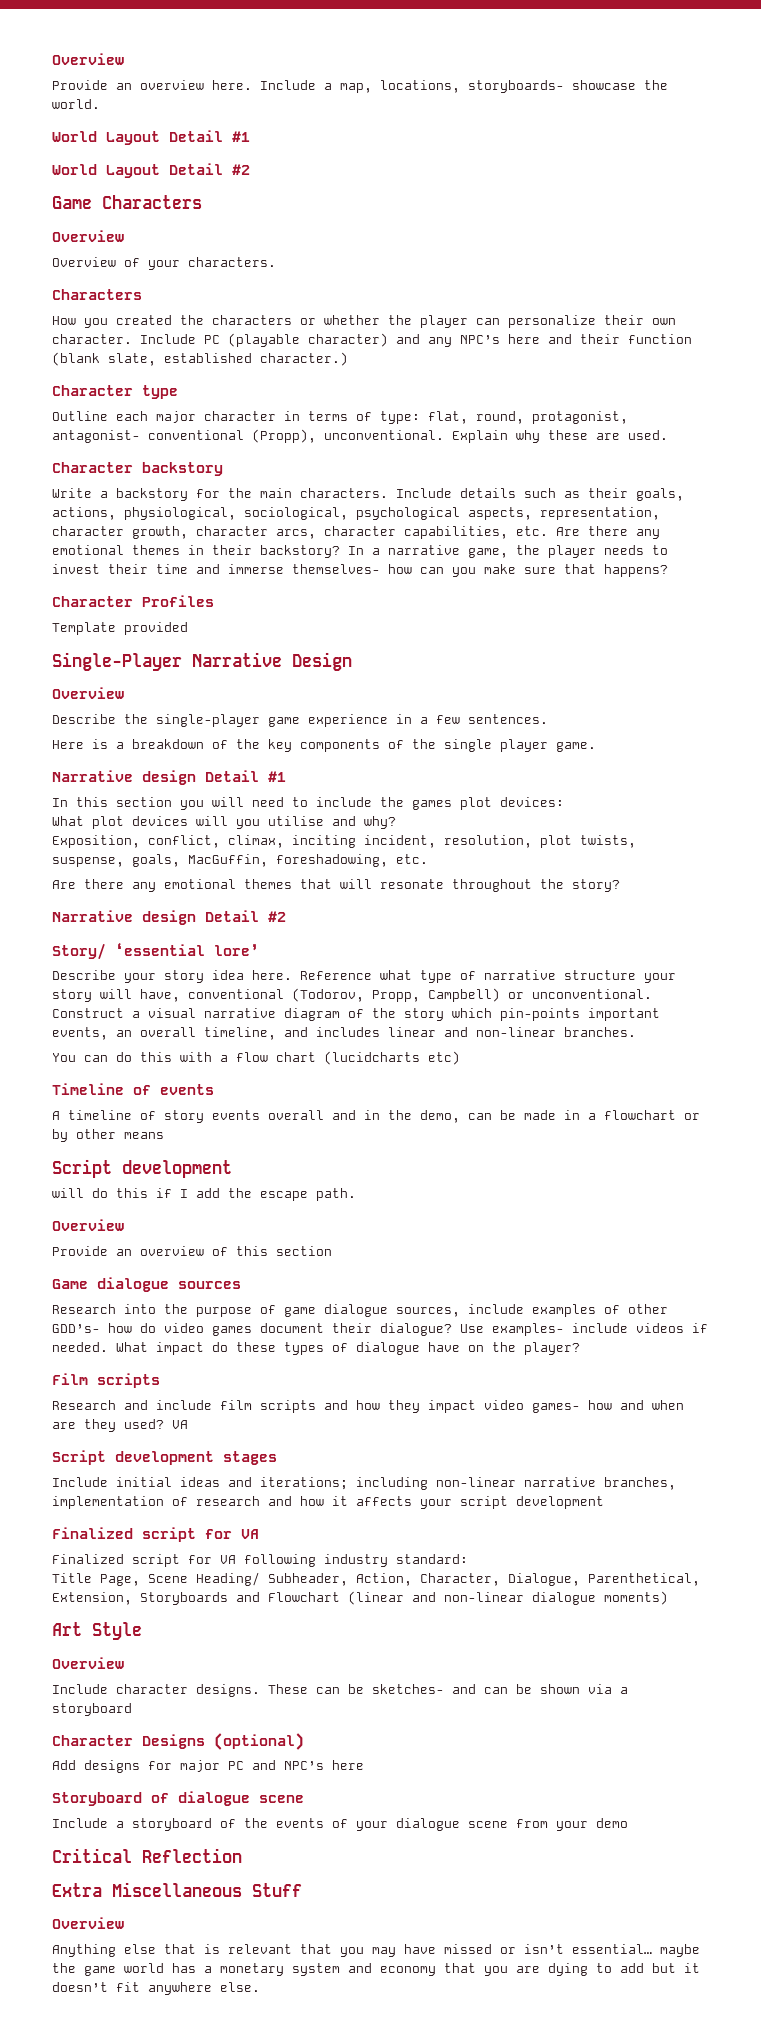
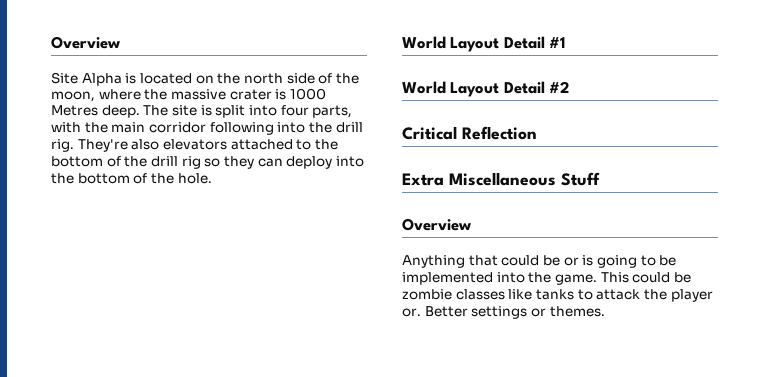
[52,53,124,65] [52,80,668,93] [52,99,100,109] Overview // Provide an overview here. Include a map, locations, storyboards- showcase the world. -> [51,36,120,49] [51,72,359,86] [51,88,326,102] [51,105,353,118] [51,122,363,135] [51,139,338,152] [51,156,364,169] [51,173,212,184] Overview // Site Alpha is located on the north side of the moon, where the massive crater is 1000 Metres deep. The site is split into four parts, with the main corridor following into the drill rig. They're also elevators attached to the bottom of the drill rig so they can deploy into the bottom of the hole.
[52,195,202,209] [52,230,124,242] [52,257,276,270] [52,289,142,300] [52,315,676,328] [52,333,692,347] [52,352,348,366] [52,385,178,399] [52,411,628,424] [52,429,668,443] [52,462,223,476] [52,488,684,501] [52,507,660,520] [52,526,660,539] [52,545,668,558] [52,564,668,577] [52,595,214,607] [52,622,188,635] [52,652,352,671] [52,687,124,699] [52,714,548,727] [52,739,596,752] [52,770,286,785] [52,797,564,810] [52,816,396,829] [52,835,636,848] [52,854,428,867] [52,879,620,892] [52,910,286,925] [52,942,259,960] [52,970,676,983] [52,988,652,1002] [52,1008,660,1021] [52,1027,636,1040] [52,1051,460,1065] [52,1083,214,1095] [52,1110,700,1123] [52,1129,164,1142] [52,1159,232,1178] [52,1188,356,1201] [52,1219,124,1231] [52,1246,332,1256] [52,1277,241,1292] [52,1304,668,1317] [52,1323,708,1336] [52,1342,580,1355] [52,1373,160,1388] [52,1400,684,1413] [52,1419,188,1432] [52,1450,277,1465] [52,1477,676,1490] [52,1496,604,1509] [52,1527,259,1542] [52,1554,468,1567] [52,1572,700,1586] [52,1591,668,1605] [52,1622,142,1640] [52,1657,124,1669] [52,1684,628,1697] [52,1703,132,1716] [52,1733,304,1750] [52,1760,364,1773] [52,1791,304,1806] [52,1818,628,1831] // Game Characters // Overview // Overview of your characters. // Characters // How you created the characters or whether the player can personalize their own character. Include PC (playable character) and any NPC’s here and their function (blank slate, established character.) // Character type // Outline each major character in terms of type: flat, round, protagonist, antagonist- conventional (Propp), unconventional. Explain why these are used. // Character backstory // Write a backstory for the main characters. Include details such as their goals, actions, physiological, sociological, psychological aspects, representation, character growth, character arcs, character capabilities, etc. Are there any emotional themes in their backstory? In a narrative game, the player needs to invest their time and immerse themselves- how can you make sure that happens? // Character Profiles // Template provided // Single-Player Narrative Design // Overview // Describe the single-player game experience in a few sentences. // Here is a breakdown of the key components of the single player game. // Narrative design Detail #1 // In this section you will need to include the games plot devices: // What plot devices will you utilise and why? // Exposition, conflict, climax, inciting incident, resolution, plot twists, suspense, goals, MacGuffin, foreshadowing, etc. // Are there any emotional themes that will resonate throughout the story? // Narrative design Detail #2 // Story/ ‘essential lore’ // Describe your story idea here. Reference what type of narrative structure your story will have, conventional (Todorov, Propp, Campbell) or unconventional. Construct a visual narrative diagram of the story which pin-points important events, an overall timeline, and includes linear and non-linear branches. // You can do this with a flow chart (lucidcharts etc) // Timeline of events // A timeline of story events overall and in the demo, can be made in a flowchart or by other means // Script development // will do this if I add the escape path. // Overview // Provide an overview of this section // Game dialogue sources // Research into the purpose of game dialogue sources, include examples of other GDD’s- how do video games document their dialogue? Use examples- include videos if needed. What impact do these types of dialogue have on the player? // Film scripts // Research and include film scripts and how they impact video games- how and when are they used? VA // Script development stages // Include initial ideas and iterations; including non-linear narrative branches, implementation of research and how it affects your script development // Finalized script for VA // Finalized script for VA following industry standard: // Title Page, Scene Heading/ Subheader, Action, Character, Dialogue, Parenthetical, Extension, Storyboards and Flowchart (linear and non-linear dialogue moments) // Art Style // Overview // Include character designs. These can be sketches- and can be shown via a storyboard // Character Designs (optional) // Add designs for major PC and NPC’s here // Storyboard of dialogue scene // Include a storyboard of the events of your dialogue scene from your demo -> (570, 87) none
[124,1944,700,1957] [52,1963,700,1976] [52,1982,260,1995] else that is relevant that you may have missed or isn’t essential… maybe the game world has a monetary system and economy that you are dying to add but it doesn’t fit anywhere else. -> [468,255,677,268] [402,272,691,285] [402,289,713,302] [402,306,605,319] that could be or is going to be implemented into the game. This could be zombie classes like tanks to attack the player or. Better settings or themes.

